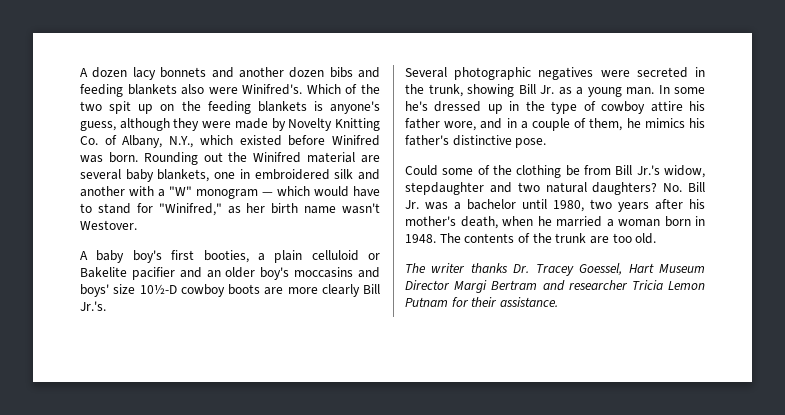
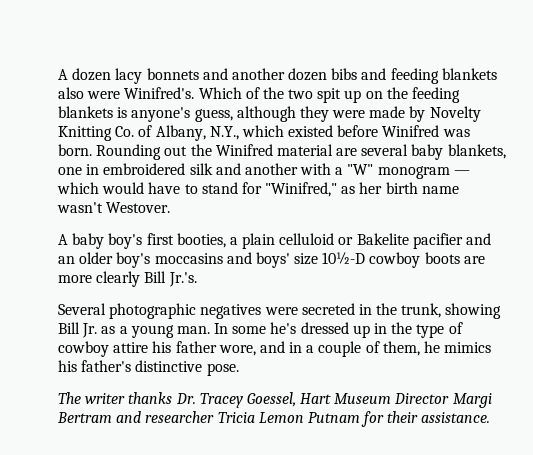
[405,165,705,178] [405,182,705,195] [405,199,705,212] [405,216,705,229] [405,233,657,244] // Could some of the clothing be from Bill Jr.'s widow, stepdaughter and two natural daughters? No. Bill Jr. was a bachelor until 1980, two years after his mother's death, when he married a woman born in 1948. The contents of the trunk are too old. -> (239, 369) none

